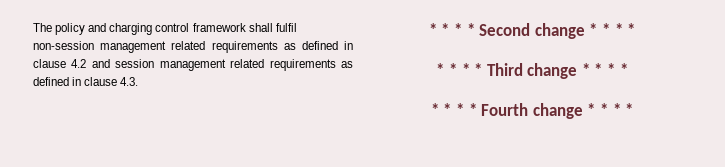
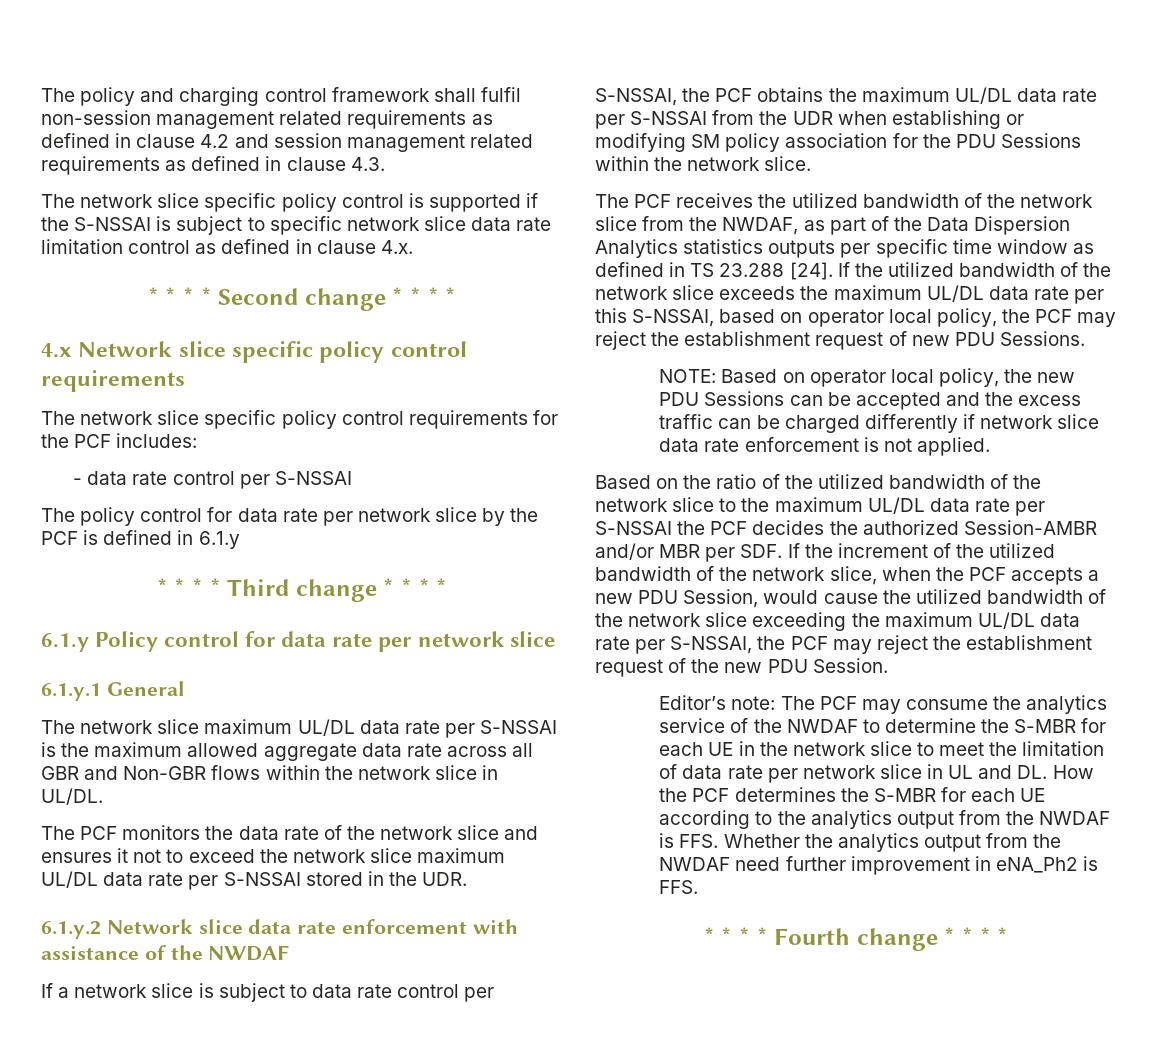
(139, 81) none -> [41,193,539,212] [41,216,552,235] [41,239,413,254] // The network slice specific policy control is supported if the S-NSSAI is subject to specific network slice data rate limitation control as defined in clause 4.x.
(636, 29) none -> [41,341,467,363] [41,370,185,392] [41,410,558,429] [41,433,198,448] [73,471,352,489] [41,507,539,526] [41,530,240,549] // 4.x Network slice specific policy control requirements // The network slice specific policy control requirements for the PCF includes: // - data rate control per S-NSSAI // The policy control for data rate per network slice by the PCF is defined in 6.1.y
(628, 69) none -> [41,631,555,652] [41,681,185,701] [41,719,558,738] [41,742,534,761] [41,765,499,780] [41,788,103,805] [41,825,539,840] [41,848,506,863] [41,871,468,890] [41,919,518,939] [41,945,290,961] [41,983,495,1002] [595,87,1098,106] [595,110,1024,129] [595,133,1081,152] [595,156,812,171] [595,193,1094,208] [595,216,1071,235] [595,239,1094,258] [595,262,1112,280] [595,285,1105,304] [595,308,1117,327] [595,331,1085,350] [659,368,1076,387] [659,391,1082,410] [659,414,1100,433] [659,437,990,456] [595,474,1042,489] [595,497,1046,516] [595,520,1097,535] [595,543,1056,562] [595,566,1100,585] [595,589,1107,608] [595,612,1080,631] [595,635,1093,654] [595,658,888,677] [659,695,1108,714] [659,718,1107,733] [659,741,1105,756] [659,764,1094,783] [659,787,1046,802] [659,810,1111,829] [659,833,1062,852] [659,856,1099,875] [659,880,699,894] // 6.1.y Policy control for data rate per network slice // 6.1.y.1 General // The network slice maximum UL/DL data rate per S-NSSAI is the maximum allowed aggregate data rate across all GBR and Non-GBR flows within the network slice in UL/DL. // The PCF monitors the data rate of the network slice and ensures it not to exceed the network slice maximum UL/DL data rate per S-NSSAI stored in the UDR. // 6.1.y.2 Network slice data rate enforcement with assistance of the NWDAF // If a network slice is subject to data rate control per S-NSSAI, the PCF obtains the maximum UL/DL data rate per S-NSSAI from the UDR when establishing or modifying SM policy association for the PDU Sessions within the network slice. // The PCF receives the utilized bandwidth of the network slice from the NWDAF, as part of the Data Dispersion Analytics statistics outputs per specific time window as defined in TS 23.288 [24]. If the utilized bandwidth of the network slice exceeds the maximum UL/DL data rate per this S-NSSAI, based on operator local policy, the PCF may reject the establishment request of new PDU Sessions. // NOTE: Based on operator local policy, the new PDU Sessions can be accepted and the excess traffic can be charged differently if network slice data rate enforcement is not applied. // Based on the ratio of the utilized bandwidth of the network slice to the maximum UL/DL data rate per S-NSSAI the PCF decides the authorized Session-AMBR and/or MBR per SDF. If the increment of the utilized bandwidth of the network slice, when the PCF accepts a new PDU Session, would cause the utilized bandwidth of the network slice exceeding the maximum UL/DL data rate per S-NSSAI, the PCF may reject the establishment request of the new PDU Session. // Editor’s note: The PCF may consume the analytics service of the NWDAF to determine the S-MBR for each UE in the network slice to meet the limitation of data rate per network slice in UL and DL. How the PCF determines the S-MBR for each UE according to the analytics output from the NWDAF is FFS. Whether the analytics output from the NWDAF need further improvement in eNA_Ph2 is FFS.

